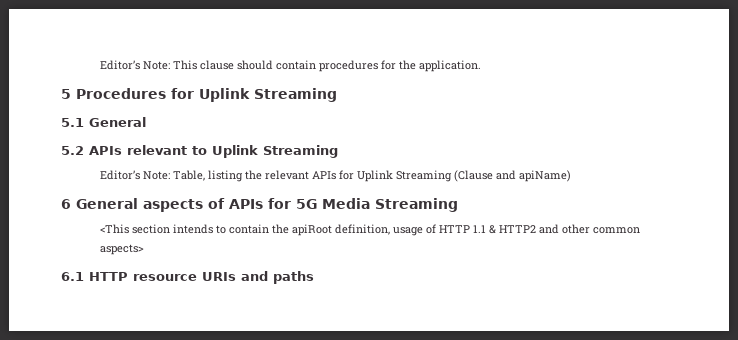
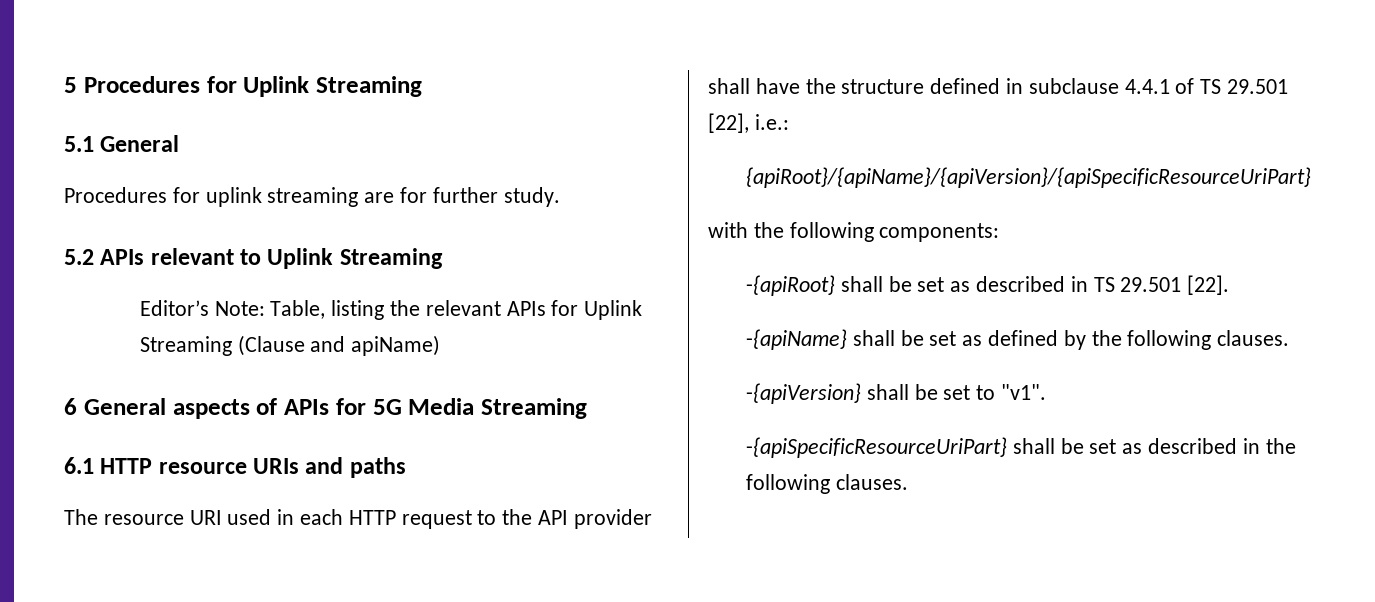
[99,60,481,72] Editor’s Note: This clause should contain procedures for the application. // -> (64, 85) none
(146, 122) none -> [64,187,560,207] // Procedures for uplink streaming are for further study.
[99,224,640,236] [99,244,144,255] // <This section intends to contain the apiRoot definition, usage of HTTP 1.1 & HTTP2 and other common aspects> -> (587, 408) none
(314, 277) none -> [64,509,652,529] [708,78,1289,94] [708,113,789,133] [745,167,1311,188] [708,222,1000,242] [745,275,1230,296] [745,329,1290,350] [745,383,1046,404] [745,437,1296,458] [745,474,908,494] // The resource URI used in each HTTP request to the API provider shall have the structure defined in subclause 4.4.1 of TS 29.501 [22], i.e.: // {apiRoot}/{apiName}/{apiVersion}/{apiSpecificResourceUriPart} // with the following components: // -{apiRoot} shall be set as described in TS 29.501 [22]. // -{apiName} shall be set as defined by the following clauses. // -{apiVersion} shall be set to "v1". // -{apiSpecificResourceUriPart} shall be set as described in the following clauses.

